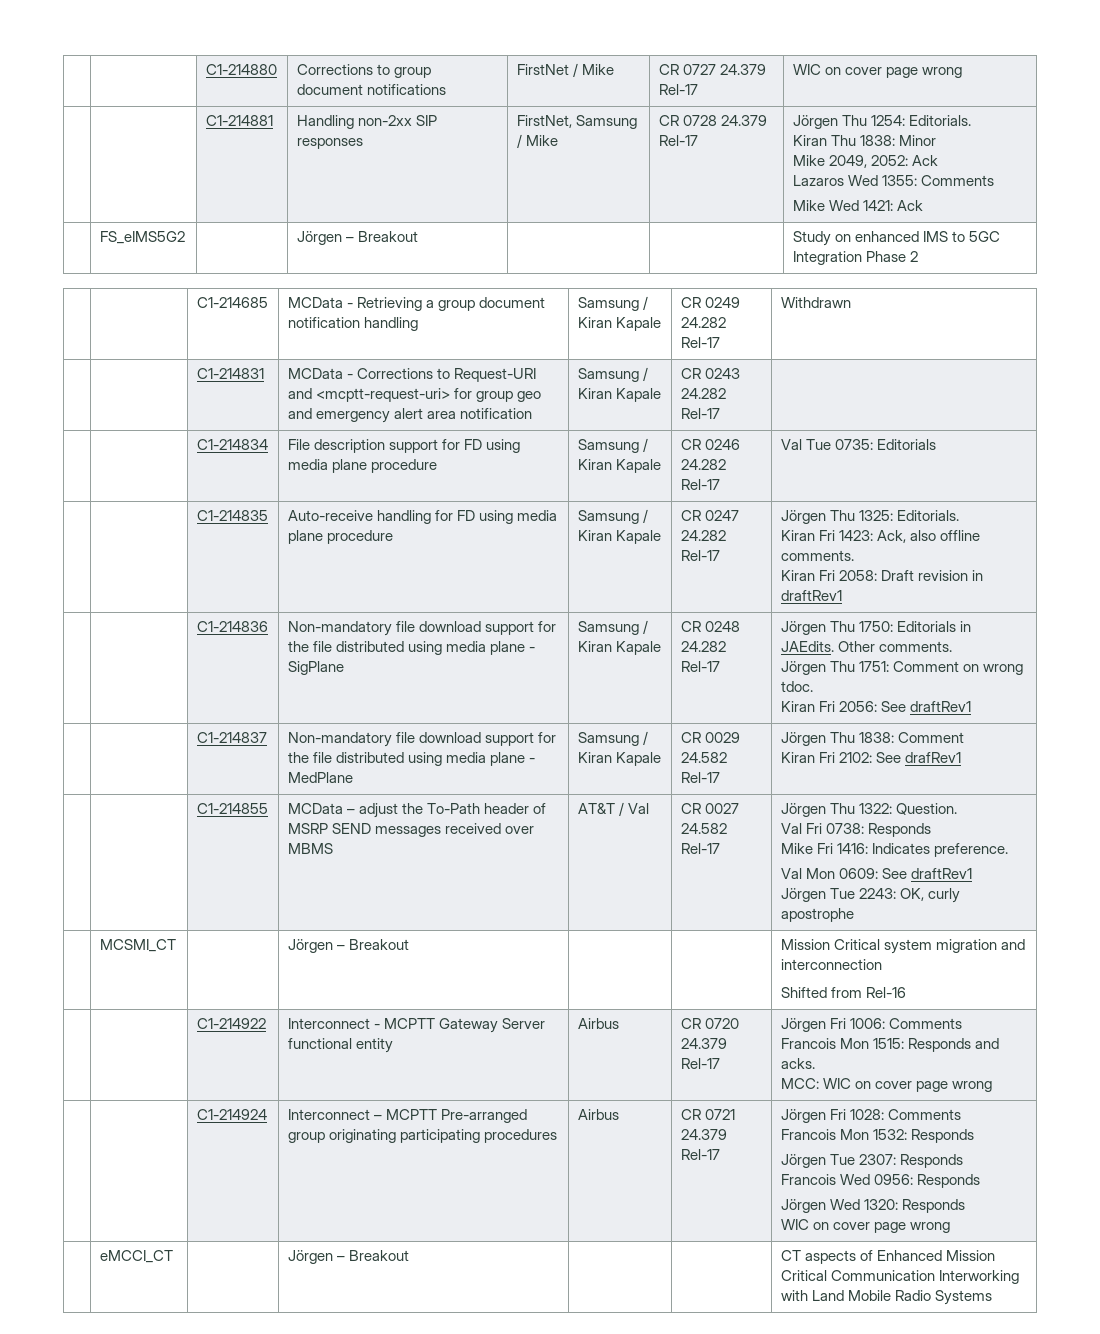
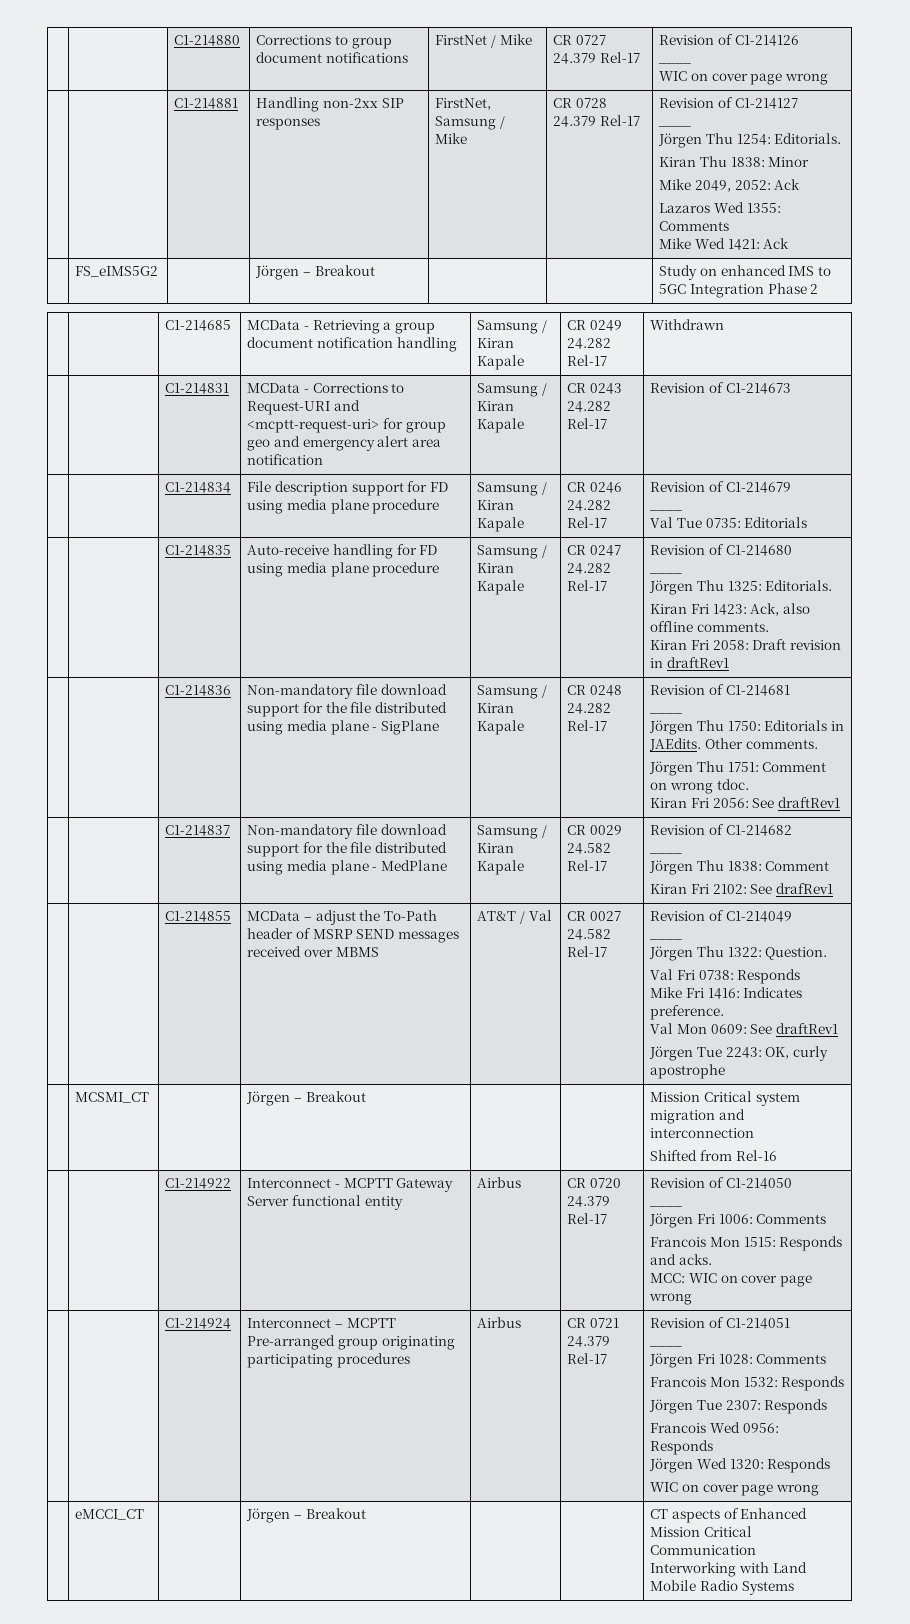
(698, 89) none -> [659,34,799,46] [658,63,692,64] Revision of C1-214126 // ____ //
(698, 140) none -> [659,97,798,109] [658,126,692,127] Revision of C1-214127 // ____ //
(720, 413) none -> [650,382,791,394] Revision of C1-214673
(720, 484) none -> [650,481,791,493] [649,510,683,511] Revision of C1-214679 // ____ //
(720, 555) none -> [650,544,792,556] [649,573,683,574] Revision of C1-214680 // ____ //
(720, 666) none -> [650,684,790,696] [649,713,683,714] Revision of C1-214681 // ____ //
(720, 777) none -> [650,824,792,836] [649,853,683,854] Revision of C1-214682 // ____ //
(720, 848) none -> [650,910,792,922] [649,939,683,940] Revision of C1-214049 // ____ //
(720, 1063) none -> [650,1177,792,1189] [649,1206,683,1207] Revision of C1-214050 // ____ //
(720, 1154) none -> [650,1317,790,1329] [649,1346,683,1347] Revision of C1-214051 // ____ //

